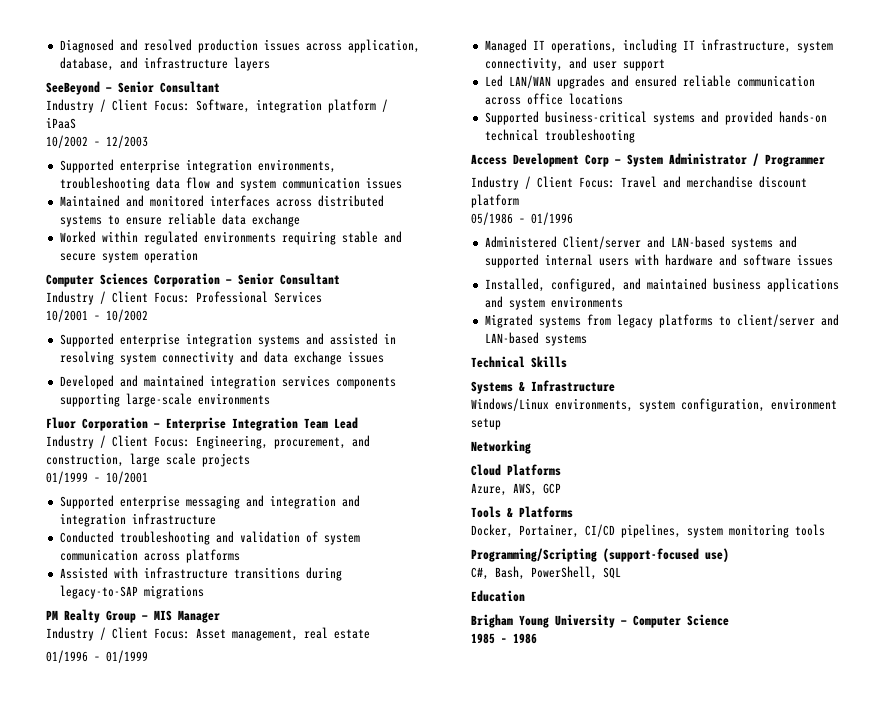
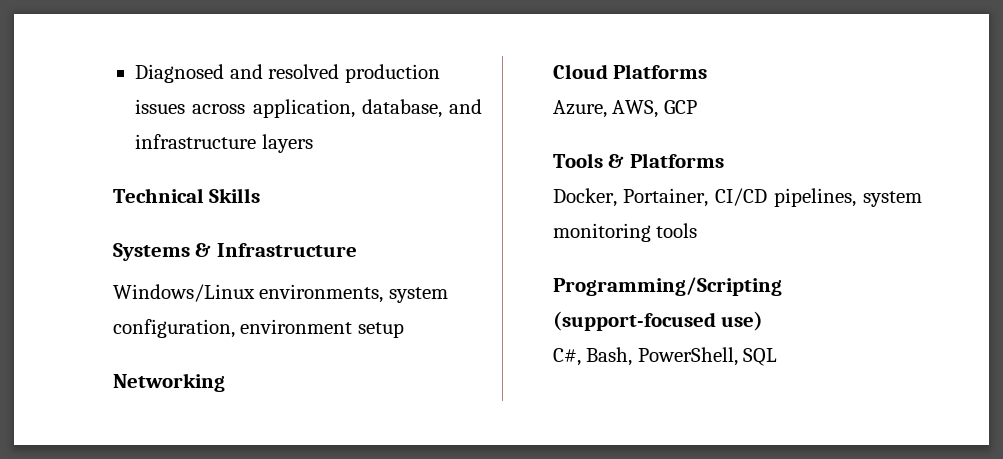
[45,81,220,95] [45,99,388,113] [45,117,76,129] [45,135,148,148] [59,159,336,173] [59,177,402,191] [59,195,384,207] [59,213,300,227] [59,231,402,245] [59,249,198,263] [45,273,340,287] [45,291,322,305] [45,309,148,322] [59,333,396,347] [59,351,384,365] [59,375,396,389] [59,393,270,407] [45,417,358,431] [45,435,370,449] [45,453,250,467] [45,471,148,484] [59,495,360,509] [59,513,216,527] [59,531,360,545] [59,549,240,563] [59,567,342,581] [59,585,204,599] [45,609,220,623] [45,627,370,641] [45,650,148,663] [484,39,833,53] [484,57,665,71] [484,75,815,89] [484,93,623,105] [484,111,827,125] [484,129,635,143] [470,153,825,167] [470,176,807,190] [470,194,519,208] [470,212,573,225] [484,236,797,250] [484,254,833,268] [484,278,839,292] [484,296,623,310] [484,314,839,328] [484,332,587,346] // SeeBeyond — Senior Consultant // Industry / Client Focus: Software, integration platform / iPaaS // 10/2002 – 12/2003 // Supported enterprise integration environments, troubleshooting data flow and system communication issues // Maintained and monitored interfaces across distributed systems to ensure reliable data exchange // Worked within regulated environments requiring stable and secure system operation // Computer Sciences Corporation — Senior Consultant // Industry / Client Focus: Professional Services // 10/2001 – 10/2002 // Supported enterprise integration systems and assisted in resolving system connectivity and data exchange issues // Developed and maintained integration services components supporting large-scale environments // Fluor Corporation — Enterprise Integration Team Lead // Industry / Client Focus: Engineering, procurement, and construction, large scale projects // 01/1999 – 10/2001 // Supported enterprise messaging and integration and integration infrastructure // Conducted troubleshooting and validation of system communication across platforms // Assisted with infrastructure transitions during legacy-to-SAP migrations // PM Realty Group — MIS Manager // Industry / Client Focus: Asset management, real estate // 01/1996 – 01/1999 // Managed IT operations, including IT infrastructure, system connectivity, and user support // Led LAN/WAN upgrades and ensured reliable communication across office locations // Supported business-critical systems and provided hands-on technical troubleshooting // Access Development Corp — System Administrator / Programmer // Industry / Client Focus: Travel and merchandise discount platform // 05/1986 – 01/1996 // Administered Client/server and LAN-based systems and supported internal users with hardware and software issues // Installed, configured, and maintained business applications and system environments // Migrated systems from legacy platforms to client/server and LAN-based systems -> (313, 143) none
[470,590,525,602] [470,614,729,628] [470,633,537,644] // Education // Brigham Young University — Computer Science // 1985 – 1986 -> (778, 357) none

